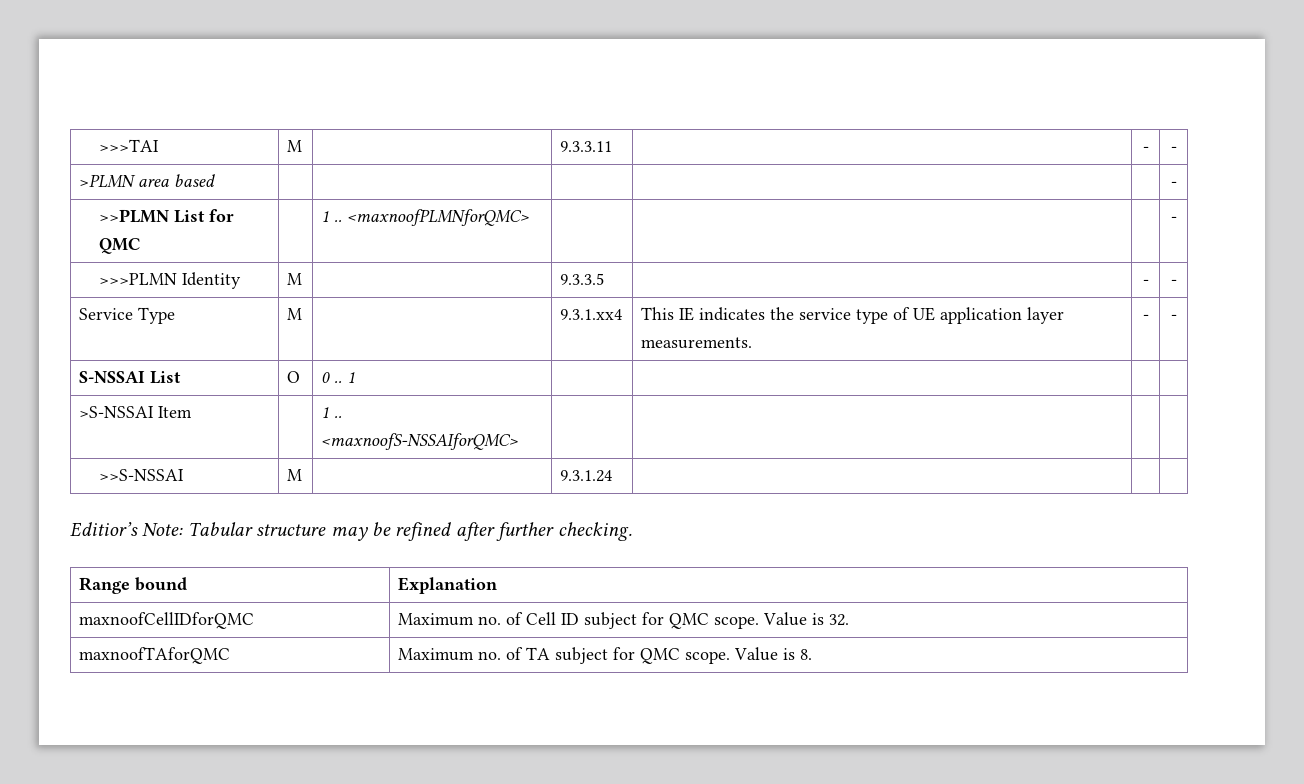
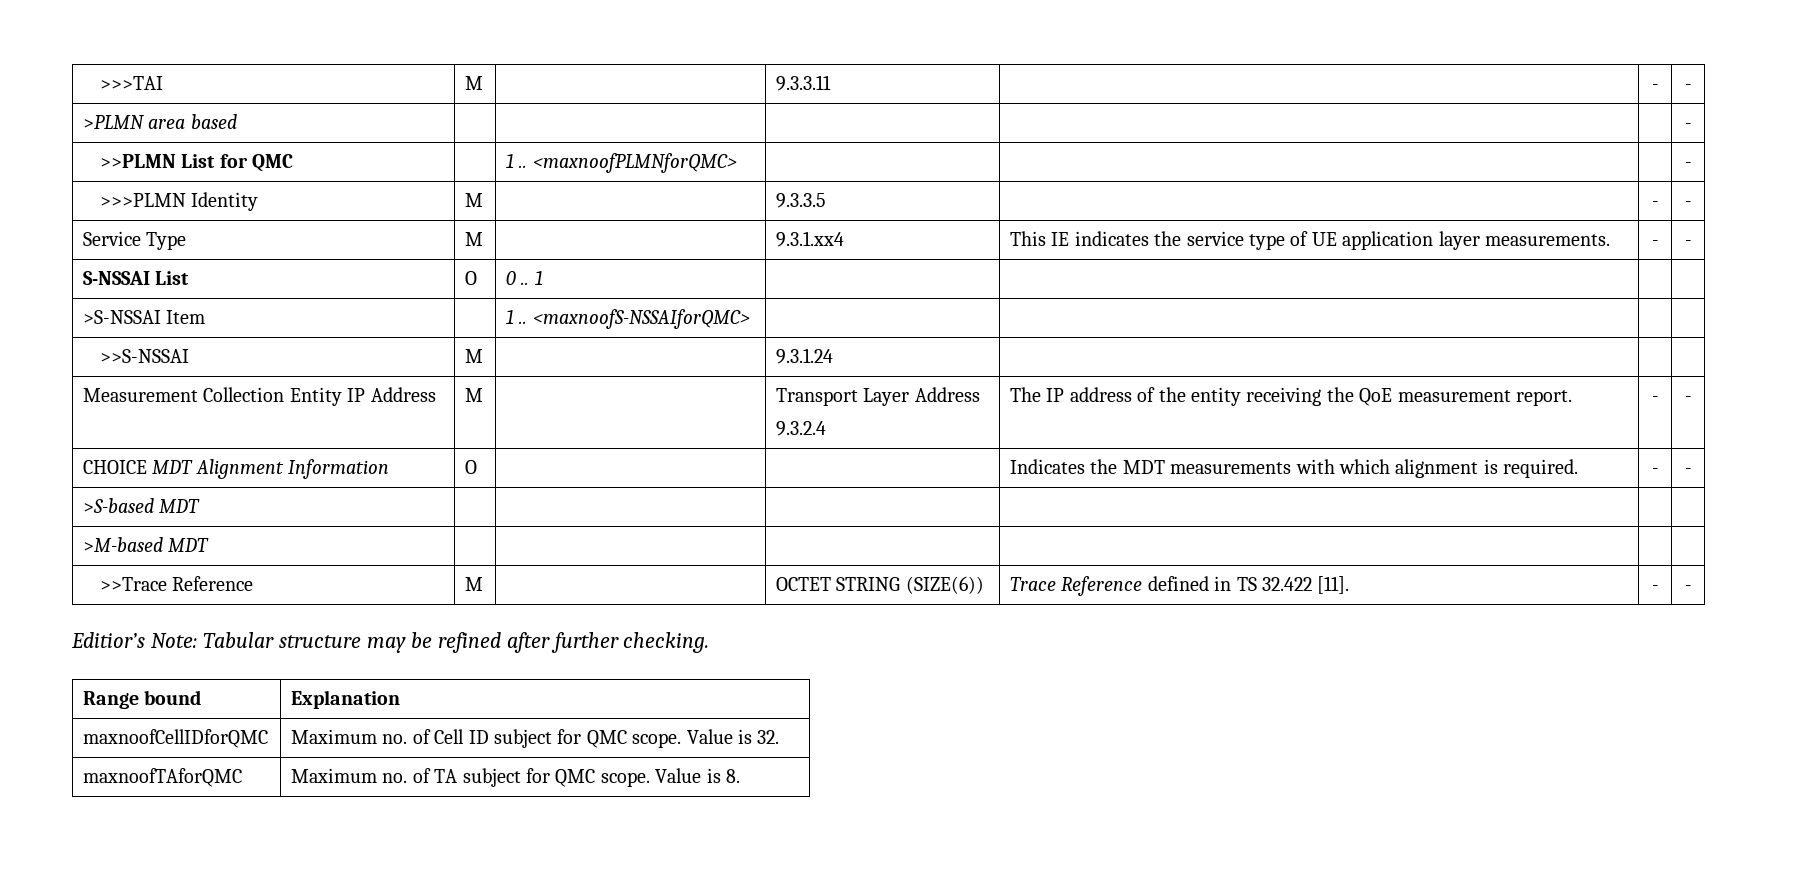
(612, 476) none -> [83,387,436,406] [465,388,484,402] [776,387,980,406] [776,421,827,436] [1010,387,1573,406] [1651,396,1659,402] [1684,396,1692,402] [83,459,390,479] [465,460,478,474] [1010,459,1579,478] [1651,468,1659,474] [1684,468,1692,474] [83,498,201,513] [83,537,210,552] [99,576,254,591] [465,577,484,591] [776,576,984,594] [1010,576,1350,596] [1651,585,1659,591] [1684,585,1692,591] // Measurement Collection Entity IP Address | M | | Transport Layer Address // 9.3.2.4 | The IP address of the entity receiving the QoE measurement report. | - | - // CHOICE MDT Alignment Information | O | | | Indicates the MDT measurements with which alignment is required. | - | - // >S-based MDT | | | | | | // >M-based MDT | | | | | | // >>Trace Reference | M | | OCTET STRING (SIZE(6)) | Trace Reference defined in TS 32.422 [11]. | - | -

